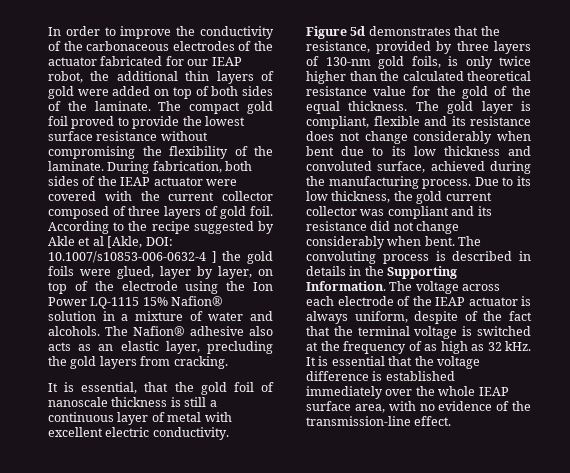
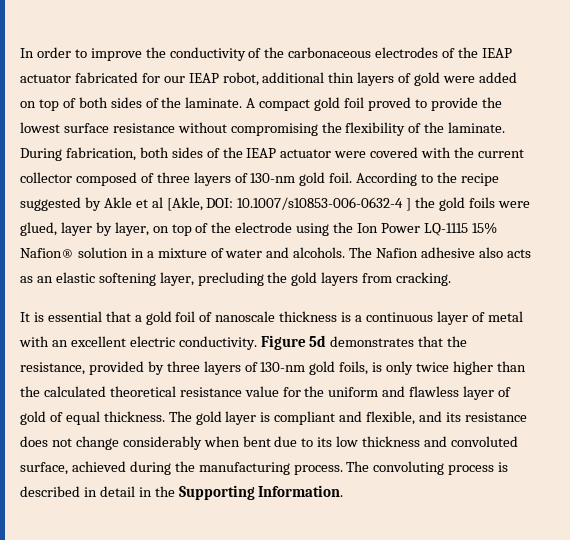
(273, 46) none -> [481,48,512,58] IEAP
[90,71,110,81] the -> (259, 79) none
[158,101,182,111] The -> [246,98,256,108] A
(218, 211) none -> [250,173,296,183] 130-nm
[133,326,185,336] Nafion® -> [376,248,419,258] Nafion
(159, 346) none -> [98,273,156,286] softening
[81,382,194,394] essential, that the -> [47,311,142,322] essential that a
[184,397,207,407] still -> (352, 317) none
(232, 417) none -> [51,340,68,347] an
(456, 91) none -> [328,386,512,400] uniform and flawless layer of
[512,86,531,96] the -> (63, 417) none
[306,116,420,129] compliant, flexible -> [274,411,416,425] compliant and flexible,
[474,176,531,186] [306,191,492,204] [306,206,492,219] [306,221,460,234] [306,236,455,249] Due to its low thickness, the gold current collector was compliant and its resistance did not change considerably when bent. -> (343, 470) none
[306,266,346,276] details -> [99,486,135,497] detail
[389,281,501,294] [306,296,531,306] [306,311,532,324] [306,326,531,339] [306,341,531,354] [306,356,480,369] [306,371,455,381] [306,386,509,399] [306,401,531,413] [306,416,452,426] The voltage across each electrode of the IEAP actuator is always uniform, despite of the fact that the terminal voltage is switched at the frequency of as high as 32 kHz. It is essential that the voltage difference is established immediately over the whole IEAP surface area, with no evidence of the transmission-line effect. -> (344, 491) none

